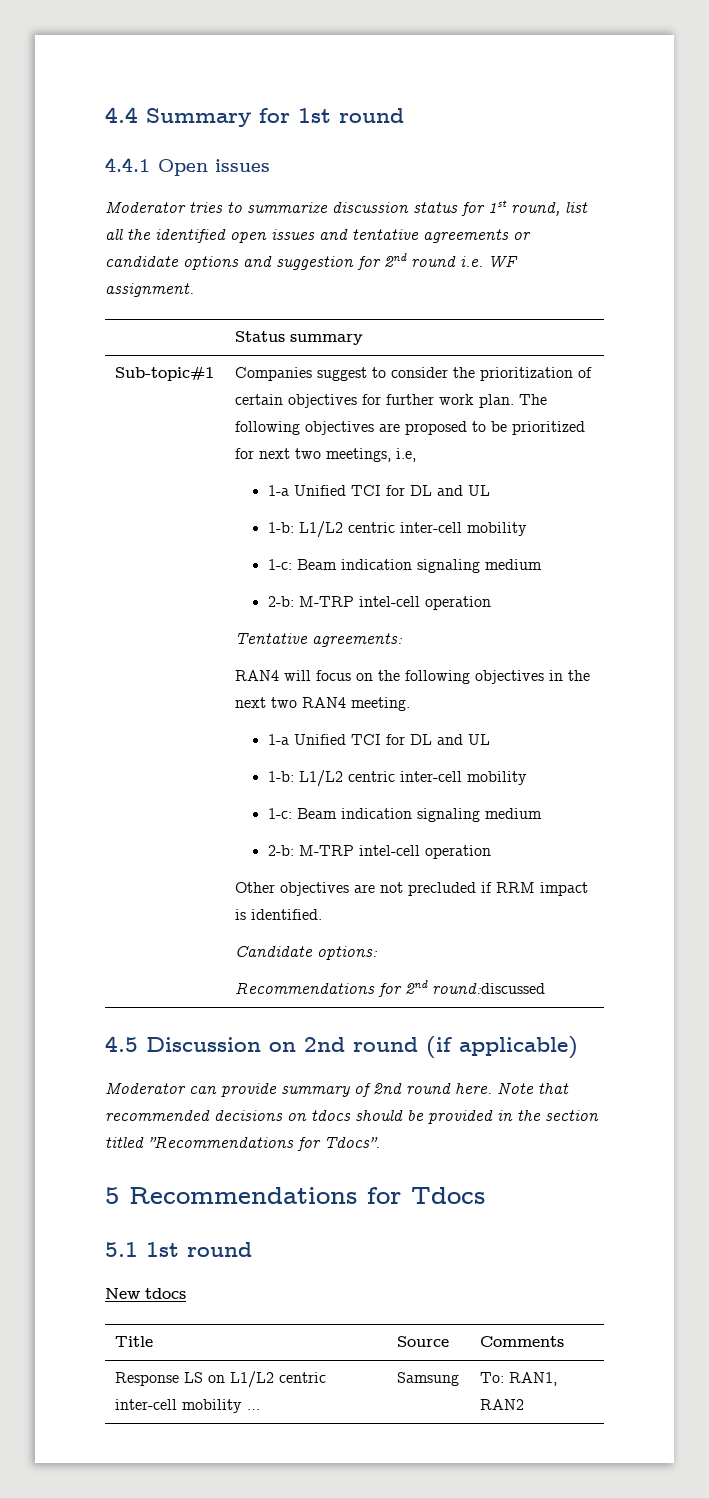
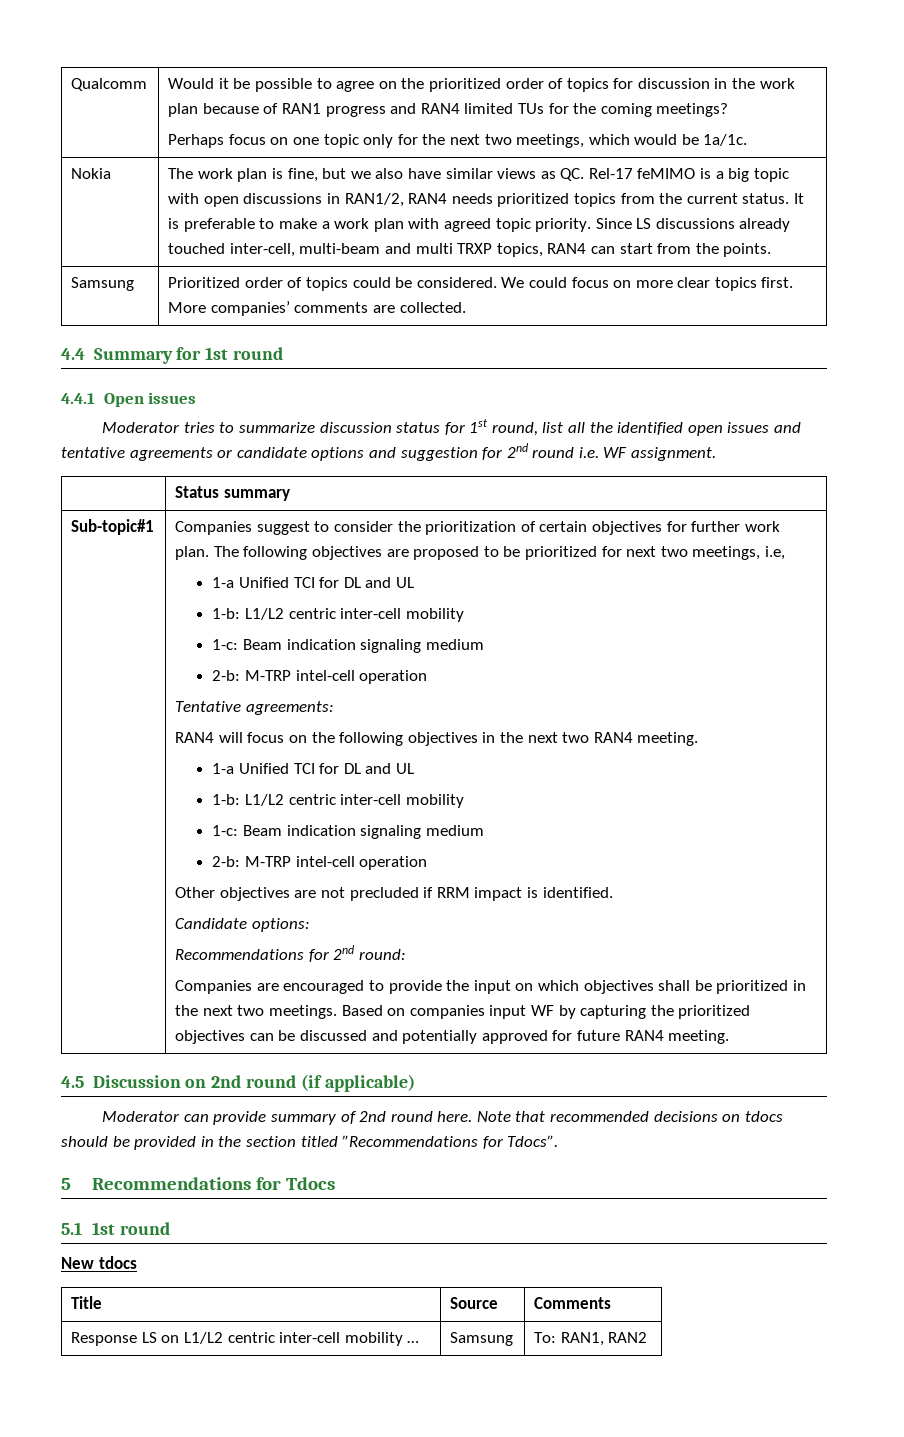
(105, 115) none -> [71,78,148,91] [168,78,795,92] [168,103,729,117] [168,134,748,148] [71,168,112,179] [168,168,789,182] [168,193,804,207] [168,218,791,232] [168,243,772,257] [71,277,135,291] [168,277,794,291] [168,301,466,316] Qualcomm | Would it be possible to agree on the prioritized order of topics for discussion in the work plan because of RAN1 progress and RAN4 limited TUs for the coming meetings? // Perhaps focus on one topic only for the next two meetings, which would be 1a/1c. // Nokia | The work plan is fine, but we also have similar views as QC. Rel-17 feMIMO is a big topic with open discussions in RAN1/2, RAN4 needs prioritized topics from the current status. It is preferable to make a work plan with agreed topic priority. Since LS discussions already touched inter-cell, multi-beam and multi TRXP topics, RAN4 can start from the points. // Samsung | Prioritized order of topics could be considered. We could focus on more clear topics first. More companies’ comments are collected. //
[432,983,546,994] round:discussed -> [358,949,406,960] [175,980,806,994] [175,1005,751,1019] [175,1030,730,1044] round: // Companies are encouraged to provide the input on which objectives shall be prioritized in the next two meetings. Based on companies input WF by capturing the prioritized objectives can be discussed and potentially approved for future RAN4 meeting.

